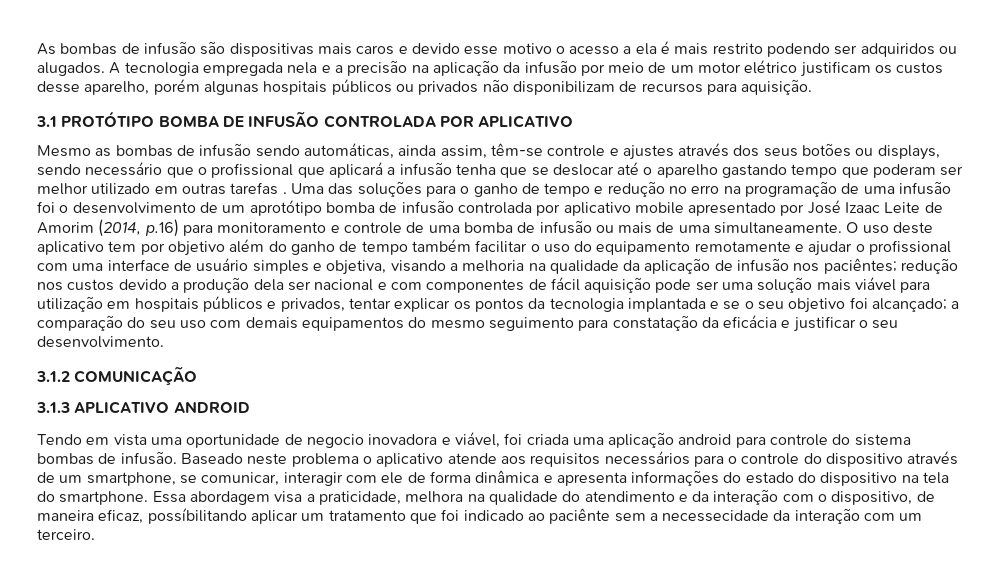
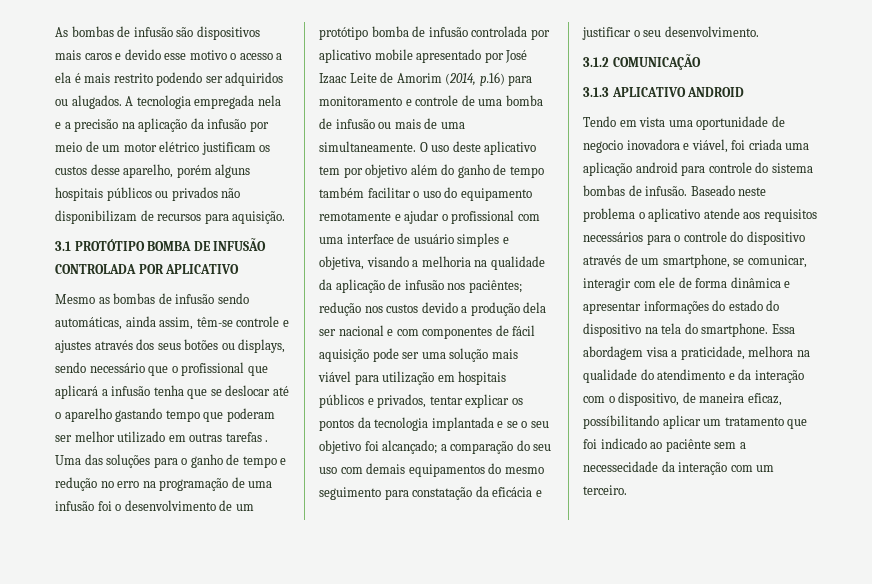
[229,43,314,57] dispositivas -> [196,26,260,40] dispositivos
[203,81,259,95] algunas -> [215,164,251,178] alguns
[249,200,322,216] aprotótipo -> [319,27,368,40] protótipo
[556,472,627,486] apresenta -> [583,302,641,314] apresentar

